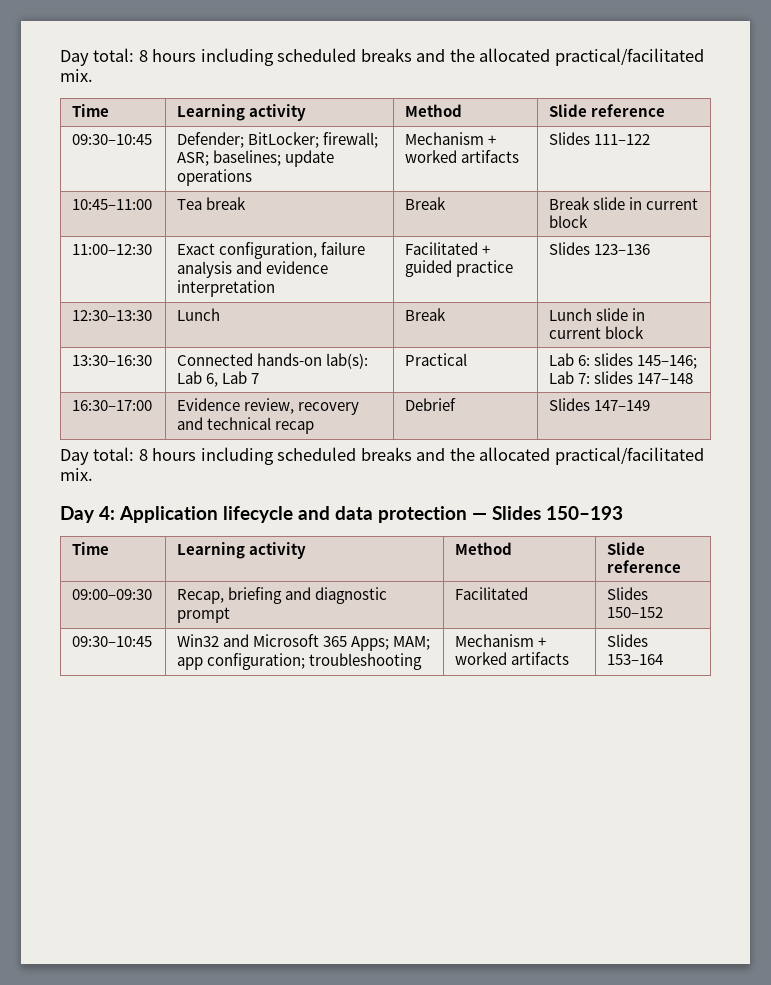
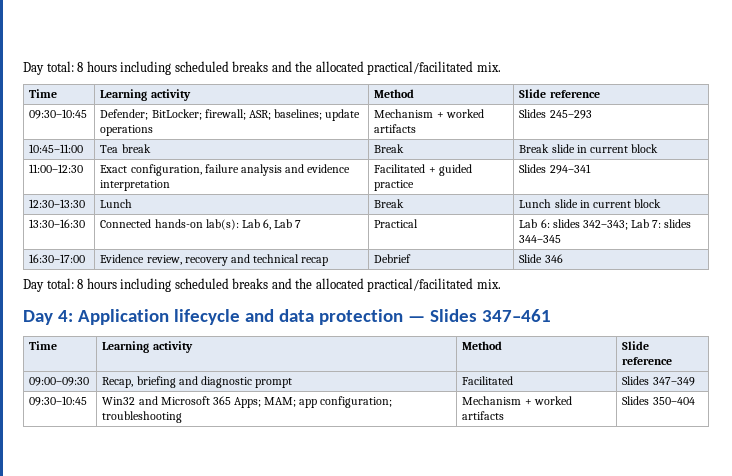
[594,134,651,145] 111–122 -> [549,110,592,119] 245–293
[594,244,651,255] 123–136 -> [549,164,591,174] 294–341
[637,355,698,369] 145–146; -> [582,220,628,230] 342–343;
[637,373,694,384] 147–148 -> [519,235,562,243] 344–345
[549,398,651,411] Slides 147–149 -> [519,254,563,263] Slide 346
[546,506,623,520] 150–193 -> [481,309,551,322] 347–461
[607,607,664,618] 150–152 -> [652,377,695,386] 347–349
[607,654,664,665] 153–164 -> [652,397,695,405] 350–404

